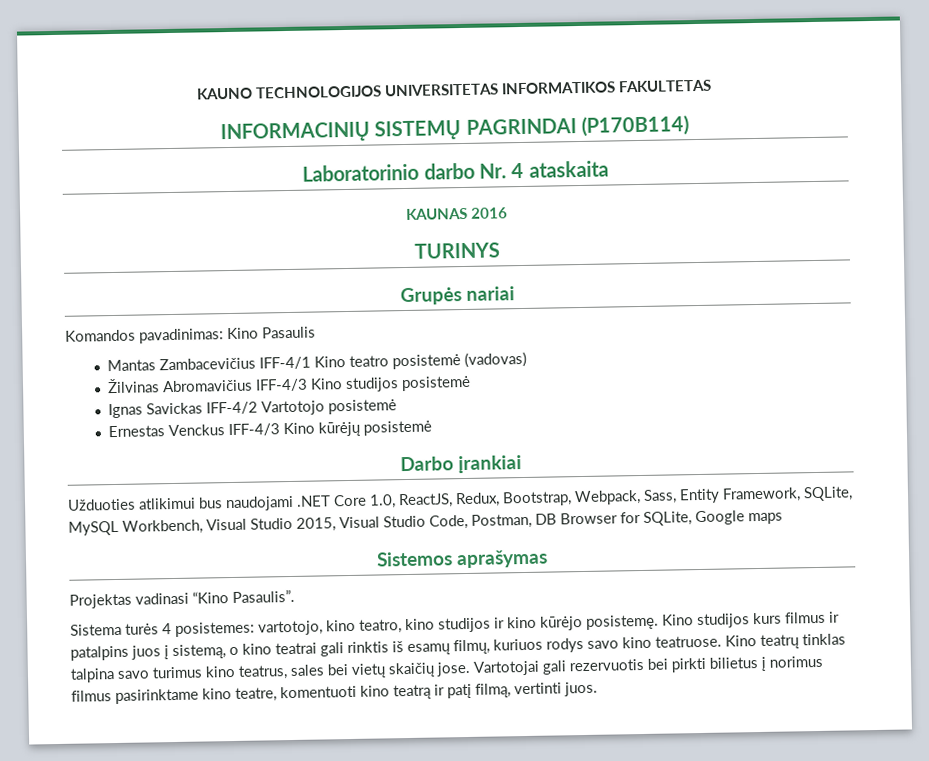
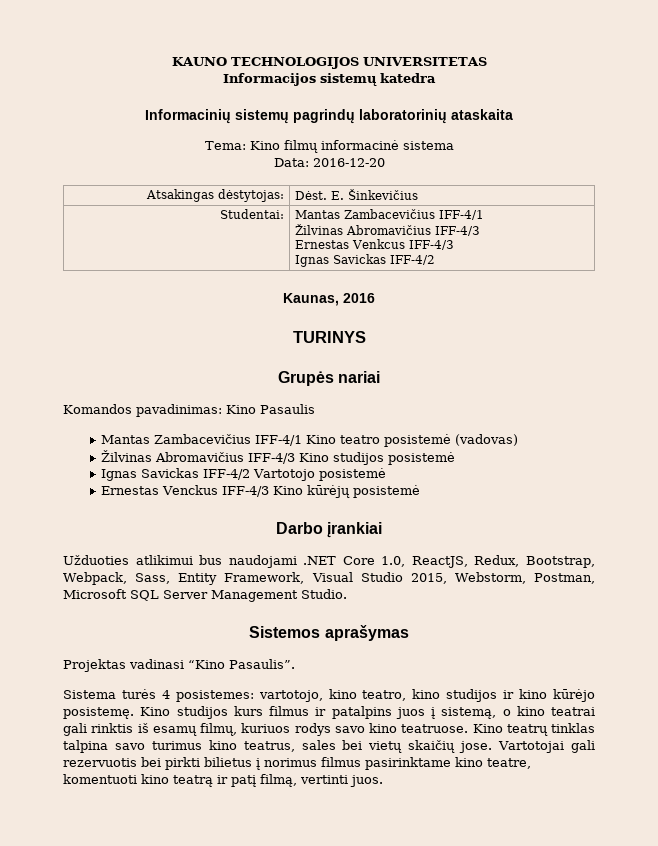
[501,79,712,95] [220,115,689,144] [302,160,609,182] [405,207,468,220] INFORMATIKOS FAKULTETAS // INFORMACINIŲ SISTEMŲ PAGRINDAI (P170B114) // Laboratorinio darbo Nr. 4 ataskaita // KAUNAS -> [223,73,436,86] [145,109,513,124] [204,140,454,153] [273,158,385,167] [146,189,285,202] [294,189,418,200] [220,209,285,219] [294,209,484,220] [294,224,480,236] [294,239,454,250] [294,254,435,267] [283,293,339,306] // Informacijos sistemų katedra // Informacinių sistemų pagrindų laboratorinių ataskaita // Tema: Kino filmų informacinė sistema // Data: 2016-12-20 // Atsakingas dėstytojas: | Dėst. E. Šinkevičius // Studentai: | Mantas Zambacevičius IFF-4/1 // Žilvinas Abromavičius IFF-4/3 // Ernestas Venkcus IFF-4/3 // Ignas Savickas IFF-4/2 // Kaunas,
[803,486,853,502] [68,510,783,536] SQLite, MySQL Workbench, Visual Studio 2015, Visual Studio Code, Postman, DB Browser for SQLite, Google maps -> [311,572,595,584] [63,589,347,602] Visual Studio 2015, Webstorm, Postman, Microsoft SQL Server Management Studio.

